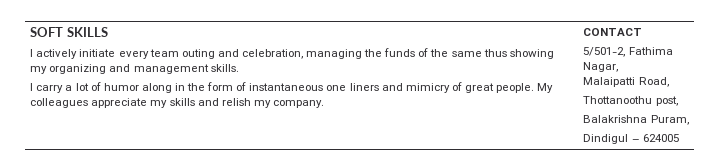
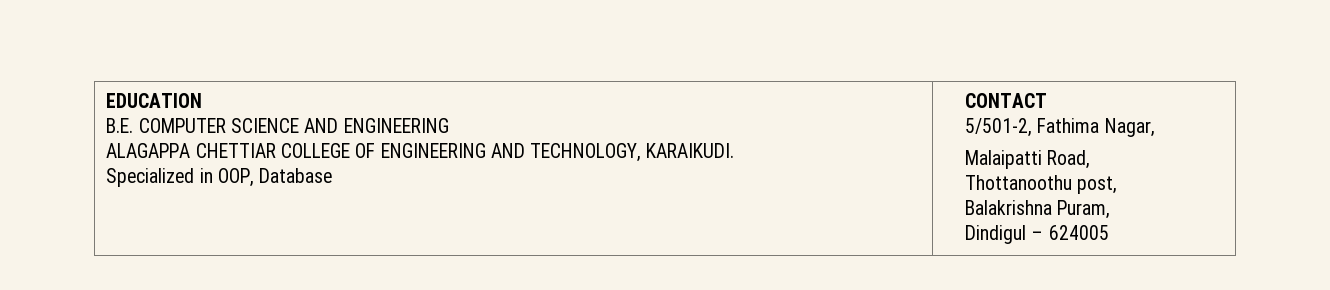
[30,27,108,37] [30,48,554,59] [30,64,239,74] [30,82,554,93] [30,98,324,108] SOFT SKILLS // I actively initiate every team outing and celebration, managing the funds of the same thus showing my organizing and management skills. // I carry a lot of humor along in the form of instantaneous one liners and mimicry of great people. My colleagues appreciate my skills and relish my company. -> [106,93,203,108] [106,118,449,133] [106,143,735,162] [106,168,333,187] EDUCATION // B.E. COMPUTER SCIENCE AND ENGINEERING // ALAGAPPA CHETTIAR COLLEGE OF ENGINEERING AND TECHNOLOGY, KARAIKUDI. // Specialized in OOP, Database

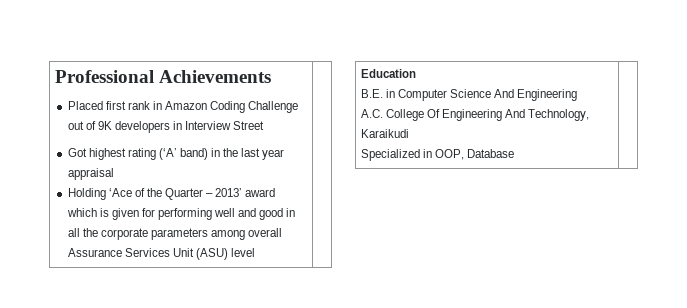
[106,93,203,108] [106,118,449,133] [106,143,735,162] [106,168,333,187] [965,93,1048,108] [965,118,1155,137] [965,150,1091,169] [965,175,1118,194] [965,200,1111,219] [965,225,1109,244] EDUCATION // B.E. COMPUTER SCIENCE AND ENGINEERING // ALAGAPPA CHETTIAR COLLEGE OF ENGINEERING AND TECHNOLOGY, KARAIKUDI. // Specialized in OOP, Database | CONTACT // 5/501-2, Fathima Nagar, // Malaipatti Road, // Thottanoothu post, // Balakrishna Puram, // Dindigul – 624005 -> [54,70,272,83] [67,101,299,113] [67,121,265,133] [67,148,285,160] [67,168,114,180] [67,188,276,200] [66,208,296,220] [67,228,283,240] [67,248,256,260] [360,69,416,78] [360,89,578,101] [360,109,590,121] [360,129,409,138] [360,149,515,161] Professional Achievements // Placed first rank in Amazon Coding Challenge out of 9K developers in Interview Street // Got highest rating (‘A’ band) in the last year appraisal // Holding ‘Ace of the Quarter – 2013’ award which is given for performing well and good in all the corporate parameters among overall Assurance Services Unit (ASU) level | // Education // B.E. in Computer Science And Engineering // A.C. College Of Engineering And Technology, Karaikudi // Specialized in OOP, Database |

